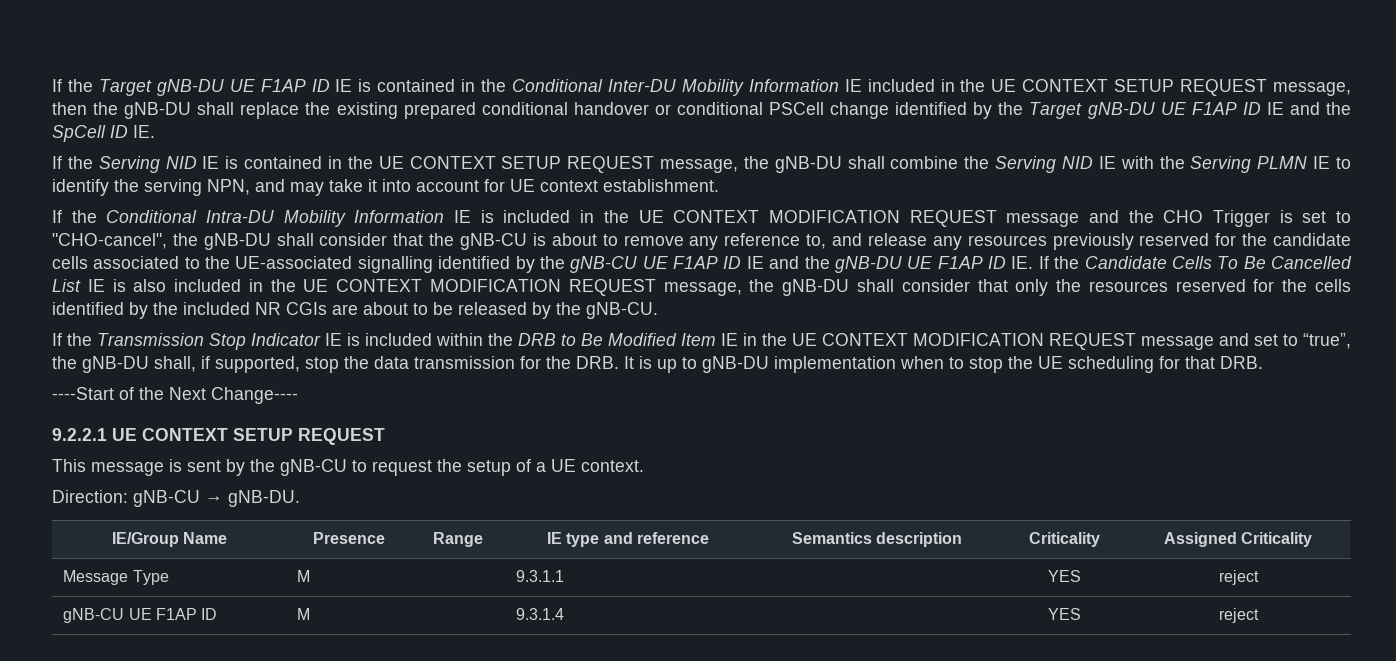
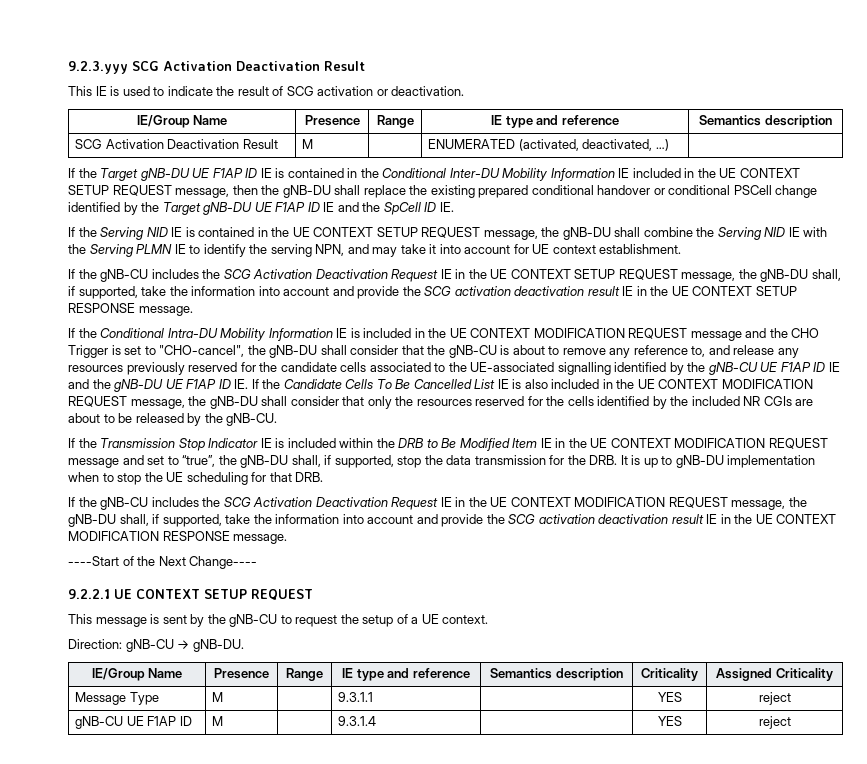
(52, 85) none -> [68,61,365,74] [68,86,465,96] [136,115,228,128] [304,115,360,126] [376,115,414,128] [491,115,619,128] [699,115,832,128] [75,139,278,149] [302,139,314,149] [428,139,669,151] 9.2.3.yyy SCG Activation Deactivation Result // This IE is used to indicate the result of SCG activation or deactivation. // IE/Group Name | Presence | Range | IE type and reference | Semantics description // SCG Activation Deactivation Result | M | | ENUMERATED (activated, deactivated, …) | //
(719, 185) none -> [68,269,841,282] [68,286,797,299] [68,303,193,316] // If the gNB-CU includes the SCG Activation Deactivation Request IE in the UE CONTEXT SETUP REQUEST message, the gNB-DU shall, if supported, take the information into account and provide the SCG activation deactivation result IE in the UE CONTEXT SETUP RESPONSE message.
(1263, 362) none -> [68,497,807,510] [68,514,837,527] [68,531,288,544] // If the gNB-CU includes the SCG Activation Deactivation Request IE in the UE CONTEXT MODIFICATION REQUEST message, the gNB-DU shall, if supported, take the information into account and provide the SCG activation deactivation result IE in the UE CONTEXT MODIFICATION RESPONSE message.

